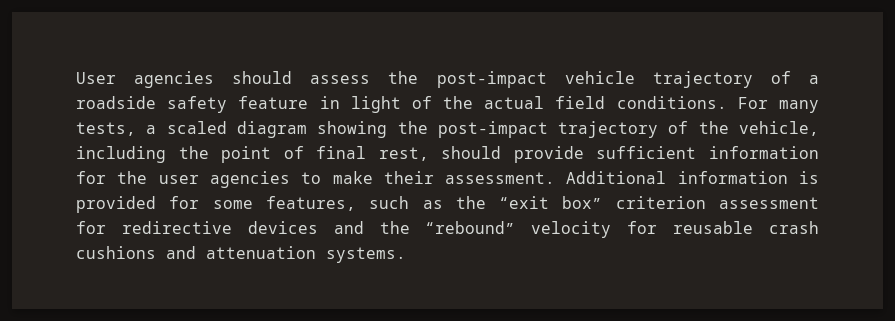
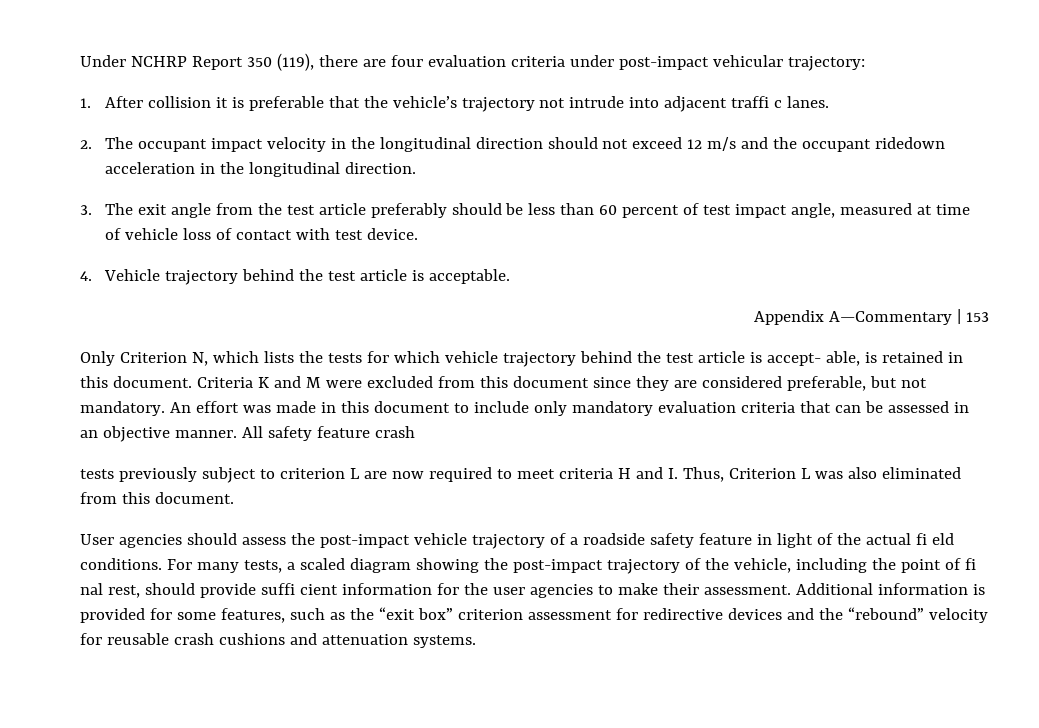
(76, 78) none -> [80,53,865,71] [80,96,830,112] [80,137,946,152] [104,162,416,177] [80,203,971,218] [104,228,418,240] [80,269,510,285] [754,309,989,325] [80,351,963,367] [80,376,927,391] [80,401,969,416] [80,426,415,442] [80,467,961,483] [80,492,234,504] Under NCHRP Report 350 (119), there are four evaluation criteria under post-impact vehicular trajectory: // 1. After collision it is preferable that the vehicle’s trajectory not intrude into adjacent traffi c lanes. // 2. The occupant impact velocity in the longitudinal direction should not exceed 12 m/s and the occupant ridedown acceleration in the longitudinal direction. // 3. The exit angle from the test article preferably should be less than 60 percent of test impact angle, measured at time of vehicle loss of contact with test device. // 4. Vehicle trajectory behind the test article is acceptable. // Appendix A—Commentary | 153 // Only Criterion N, which lists the tests for which vehicle trajectory behind the test article is accept- able, is retained in this document. Criteria K and M were excluded from this document since they are considered preferable, but not mandatory. An effort was made in this document to include only mandatory evaluation criteria that can be assessed in an objective manner. All safety feature crash // tests previously subject to criterion L are now required to meet criteria H and I. Thus, Criterion L was also eliminated from this document. //
[555,96,606,109] field -> [915,533,954,545] fi eld
[316,146,367,159] final -> [964,558,976,570] [80,583,103,595] fi nal
[596,146,697,159] sufficient -> [260,583,338,595] suffi cient

